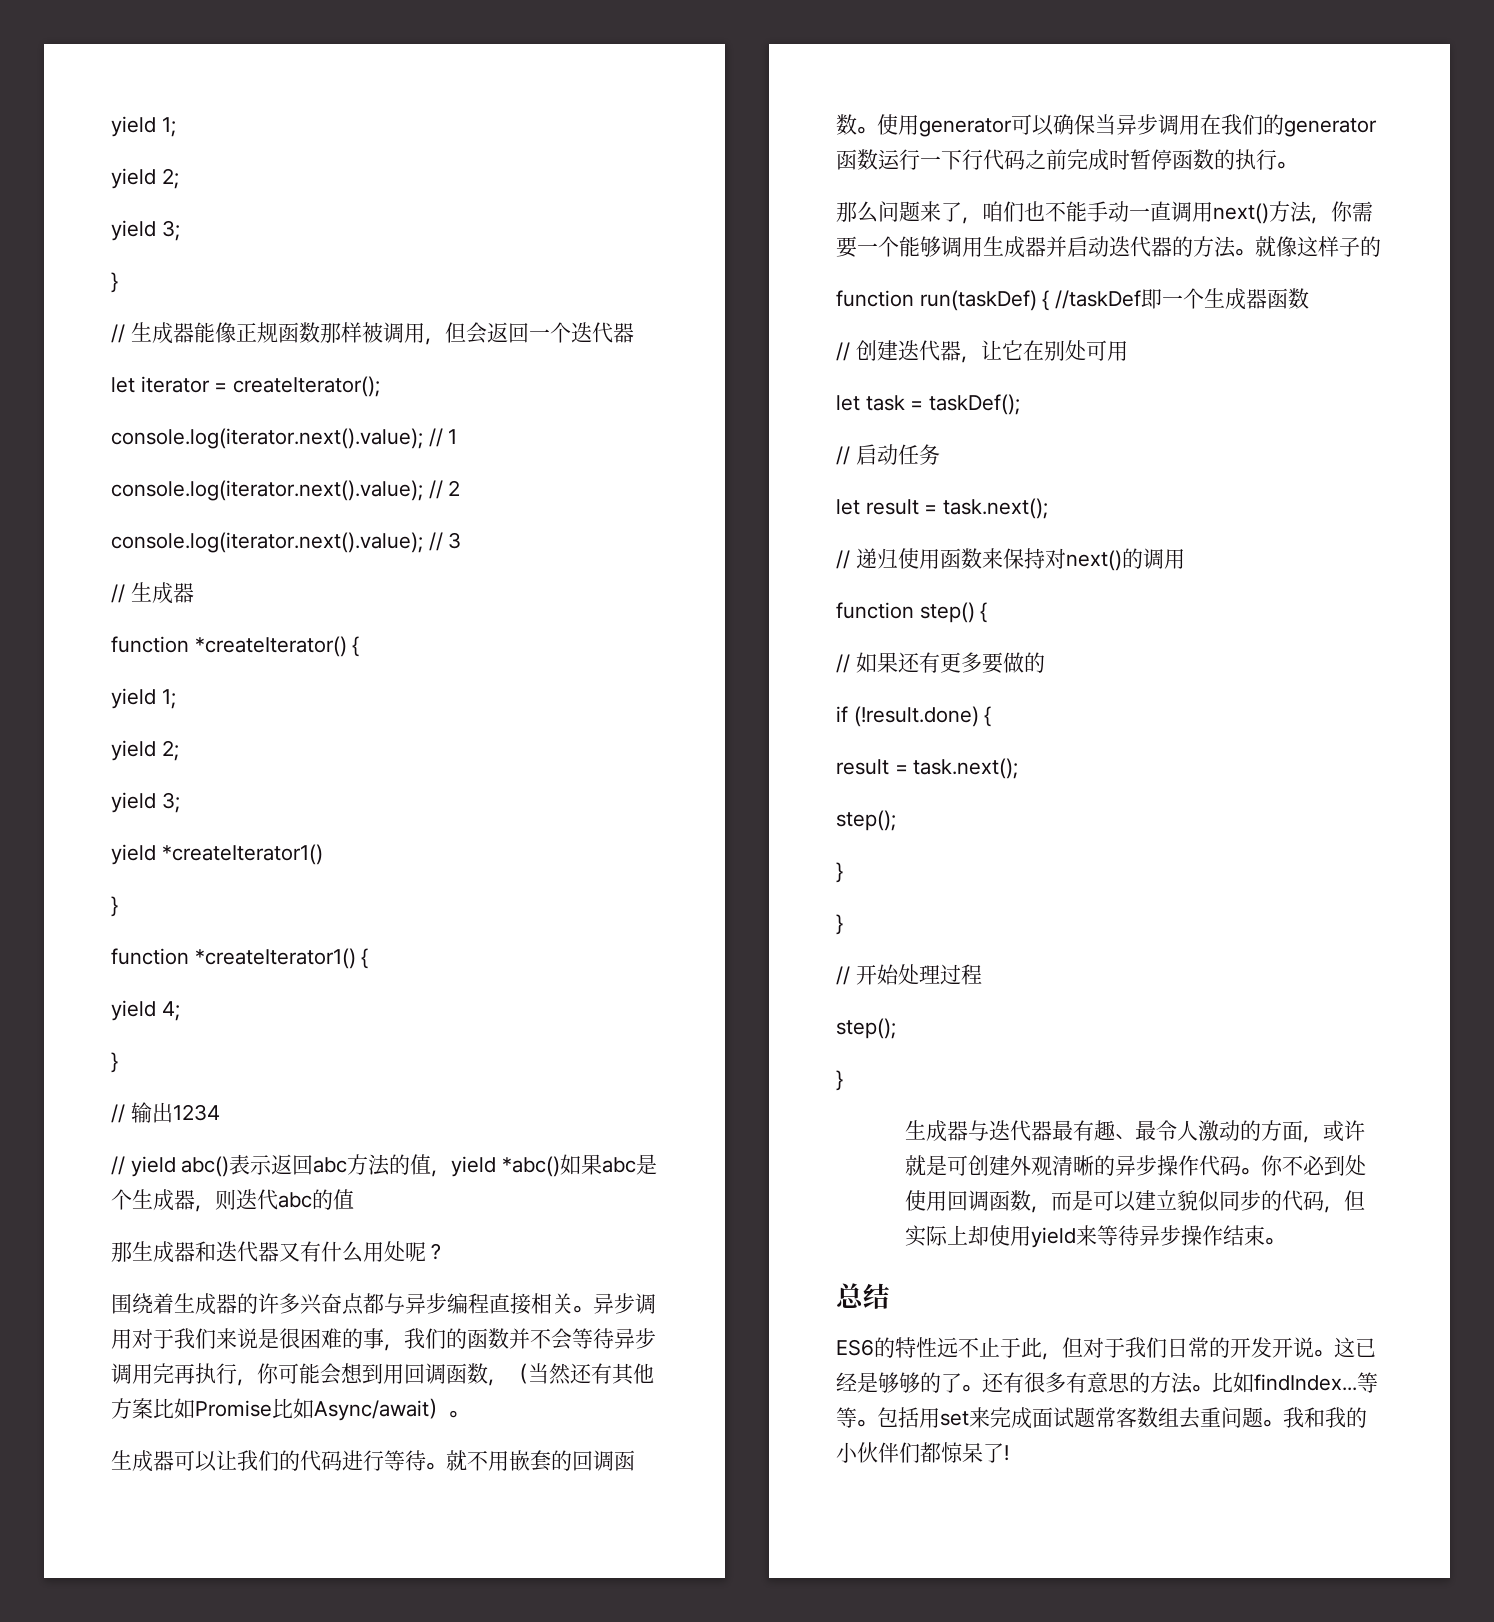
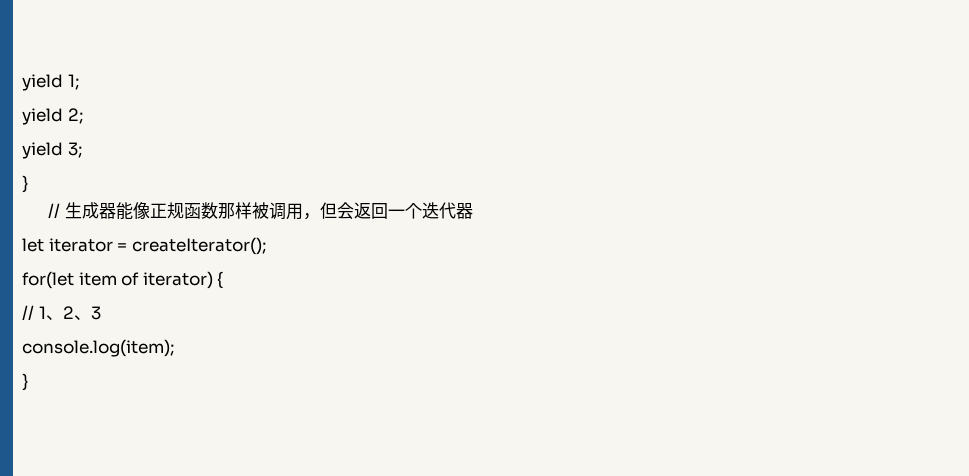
[111,428,458,449] [111,480,461,501] [111,532,462,553] [111,582,194,604] [111,636,360,657] [111,688,176,709] [111,740,179,761] [111,792,180,813] [111,844,323,865] [111,896,118,917] [111,948,369,969] [111,1000,180,1021] [111,1052,118,1073] [111,1102,220,1123] [111,1154,658,1177] [111,1189,354,1212] [111,1241,446,1263] [111,1293,656,1315] [111,1328,656,1351] [111,1363,654,1386] [111,1398,469,1421] [111,1450,635,1472] [836,114,1377,137] [836,149,1297,171] [836,201,1373,224] [836,236,1381,258] [836,288,1310,311] [836,340,1128,363] [836,394,1021,415] [836,444,940,465] [836,498,1049,519] [836,548,1185,571] [836,602,988,623] [836,652,1045,674] [836,706,992,727] [836,758,1019,779] [836,810,896,831] [836,862,843,883] [836,914,843,935] [836,964,982,985] [836,1018,896,1039] [836,1070,843,1091] [905,1120,1366,1143] [905,1155,1367,1176] [905,1190,1366,1213] [905,1225,1286,1248] [836,1283,890,1309] [836,1337,1376,1360] [836,1372,1378,1394] [836,1407,1367,1429] [836,1442,1009,1463] console.log(iterator.next().value); // 1 // console.log(iterator.next().value); // 2 // console.log(iterator.next().value); // 3 // // 生成器 // function *createIterator() { // yield 1; // yield 2; // yield 3; // yield *createIterator1() // } // function *createIterator1() { // yield 4; // } // // 输出1234 // // yield abc()表示返回abc方法的值，yield *abc()如果abc是个生成器，则迭代abc的值 // 那生成器和迭代器又有什么用处呢？ // 围绕着生成器的许多兴奋点都与异步编程直接相关。异步调用对于我们来说是很困难的事，我们的函数并不会等待异步调用完再执行，你可能会想到用回调函数，（当然还有其他方案比如Promise比如Async/await）。 // 生成器可以让我们的代码进行等待。就不用嵌套的回调函数。使用generator可以确保当异步调用在我们的generator函数运行一下行代码之前完成时暂停函数的执行。 // 那么问题来了，咱们也不能手动一直调用next()方法，你需要一个能够调用生成器并启动迭代器的方法。就像这样子的 // function run(taskDef) { //taskDef即一个生成器函数 // // 创建迭代器，让它在别处可用 // let task = taskDef(); // // 启动任务 // let result = task.next(); // // 递归使用函数来保持对next()的调用 // function step() { // // 如果还有更多要做的 // if (!result.done) { // result = task.next(); // step(); // } // } // // 开始处理过程 // step(); // } // 生成器与迭代器最有趣、最令人激动的方面，或许就是可创建外观清晰的异步操作代码。你不必到处使用回调函数，而是可以建立貌似同步的代码，但实际上却使用yield来等待异步操作结束。 // 总结 // ES6的特性远不止于此，但对于我们日常的开发开说。这已经是够够的了。还有很多有意思的方法。比如findIndex...等等。包括用set来完成面试题常客数组去重问题。我和我的小伙伴们都惊呆了! -> [22,271,224,289] [22,305,101,321] [22,339,174,357] [22,373,28,391] for(let item of iterator) { // // 1、2、3 // console.log(item); // }

